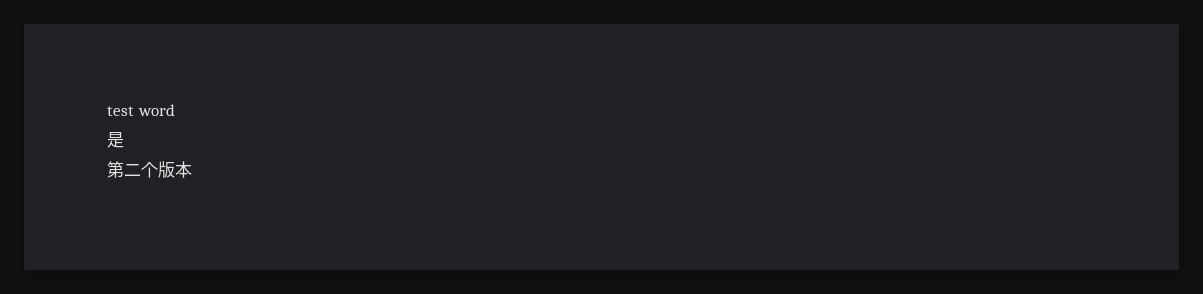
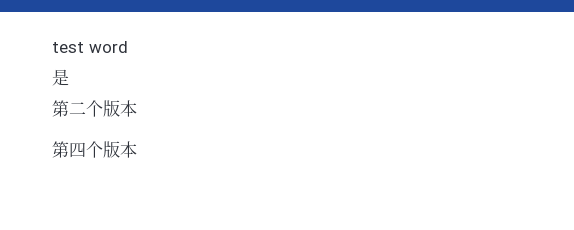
(192, 169) none -> [52,141,137,158] // 第四个版本

